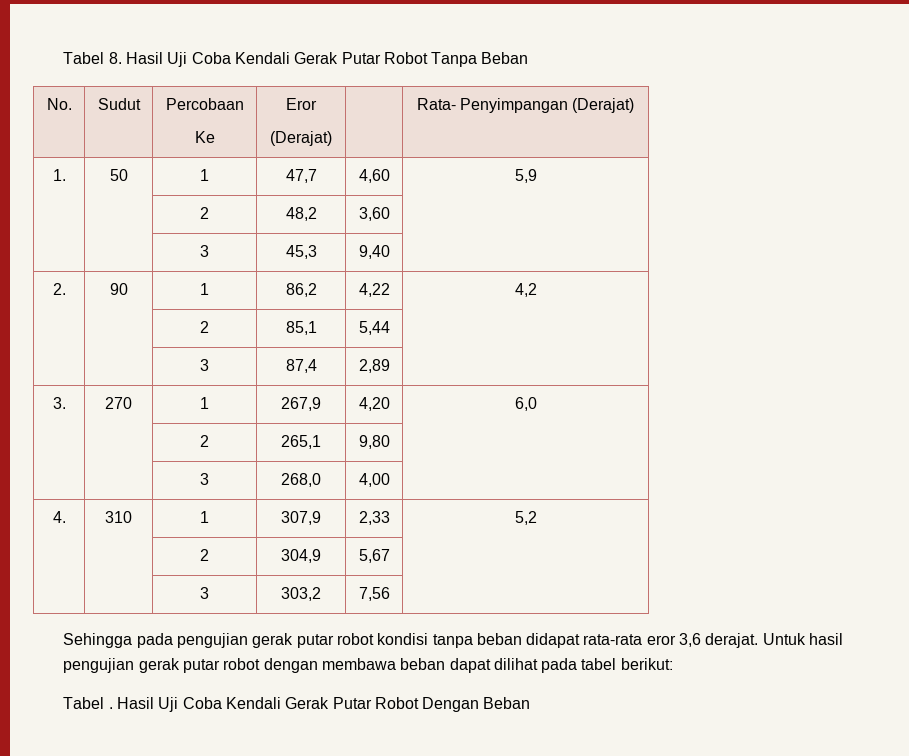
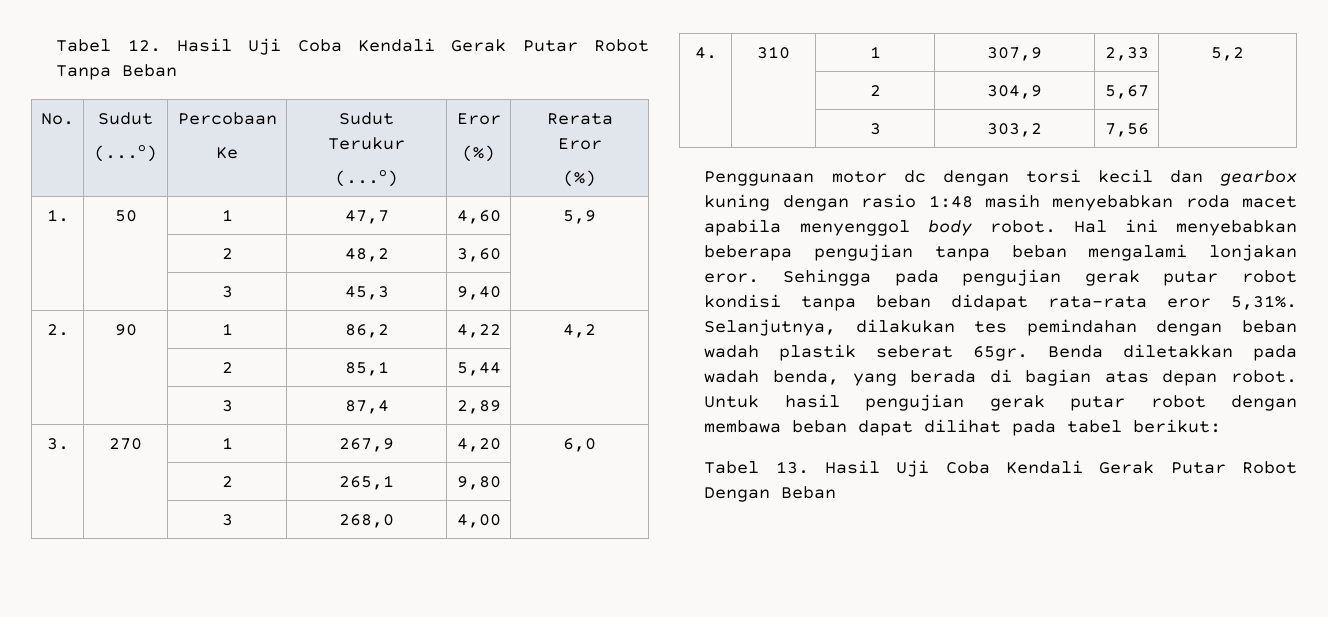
[63,52,122,64] Tabel 8. -> [56,39,161,52] Tabel 12.
(141, 104) none -> [94,145,157,162] // (...o)
[286,98,317,110] [270,131,332,146] [416,98,635,113] Eror // (Derajat) | | Rata- Penyimpangan (Derajat) -> [339,112,394,125] [328,137,405,150] [335,170,398,187] [456,113,501,125] [462,145,495,162] [546,113,613,125] [557,138,602,150] [563,170,596,187] Sudut Terukur // (...o) | Eror // (%) | Rerata Eror // (%)
(390, 594) none -> [704,169,1297,186] [704,194,1297,211] [704,219,1297,236] [704,244,1297,261] [704,273,760,283] Penggunaan motor dc dengan torsi kecil dan gearbox kuning dengan rasio 1:48 masih menyebabkan roda macet apabila menyenggol body robot. Hal ini menyebabkan beberapa pengujian tanpa beban mengalami lonjakan eror.
[679,633,759,648] 3,6 derajat. -> [1231,295,1297,310] [704,319,1297,336] [704,344,1297,361] [704,369,1297,386] 5,31%. Selanjutnya, dilakukan tes pemindahan dengan beban wadah plastik seberat 65gr. Benda diletakkan pada wadah benda, yang berada di bagian atas depan robot.
[108,707,113,709] . -> [775,461,809,474] 13.

